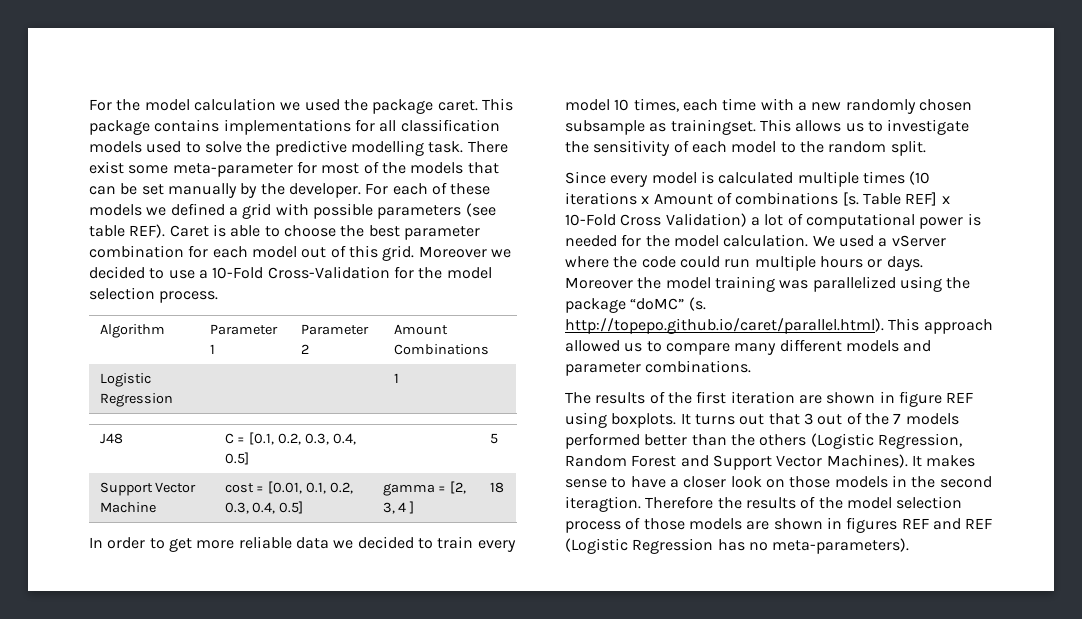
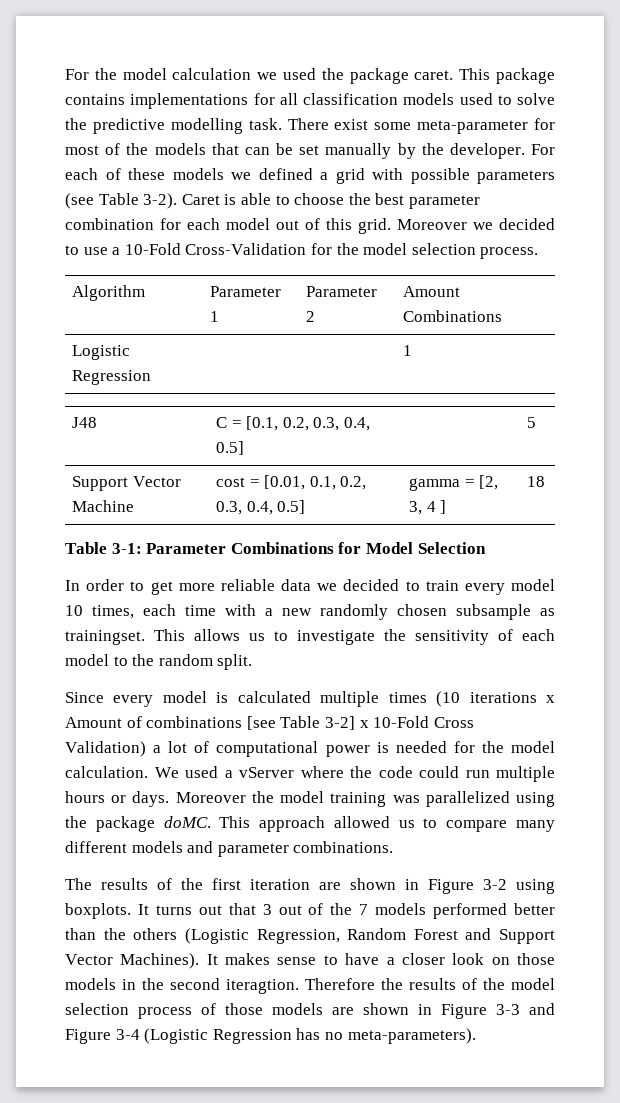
[89,224,166,238] table REF). -> [98,193,178,209] Table 3-2).
(504, 487) none -> [65,542,486,554] // Table 3-1: Parameter Combinations for Model Selection
[842,192,938,206] [s. Table REF] -> [246,716,355,730] [see Table 3-2]
[630,297,706,311] [565,318,884,334] “doMC” (s. http://topepo.github.io/caret/parallel.html). -> [163,816,211,828] doMC.
[898,391,974,407] figure REF -> [428,879,507,894] Figure 3-2
[846,517,993,533] figures REF and REF -> [441,1003,555,1019] [65,1029,140,1044] Figure 3-3 and Figure 3-4

